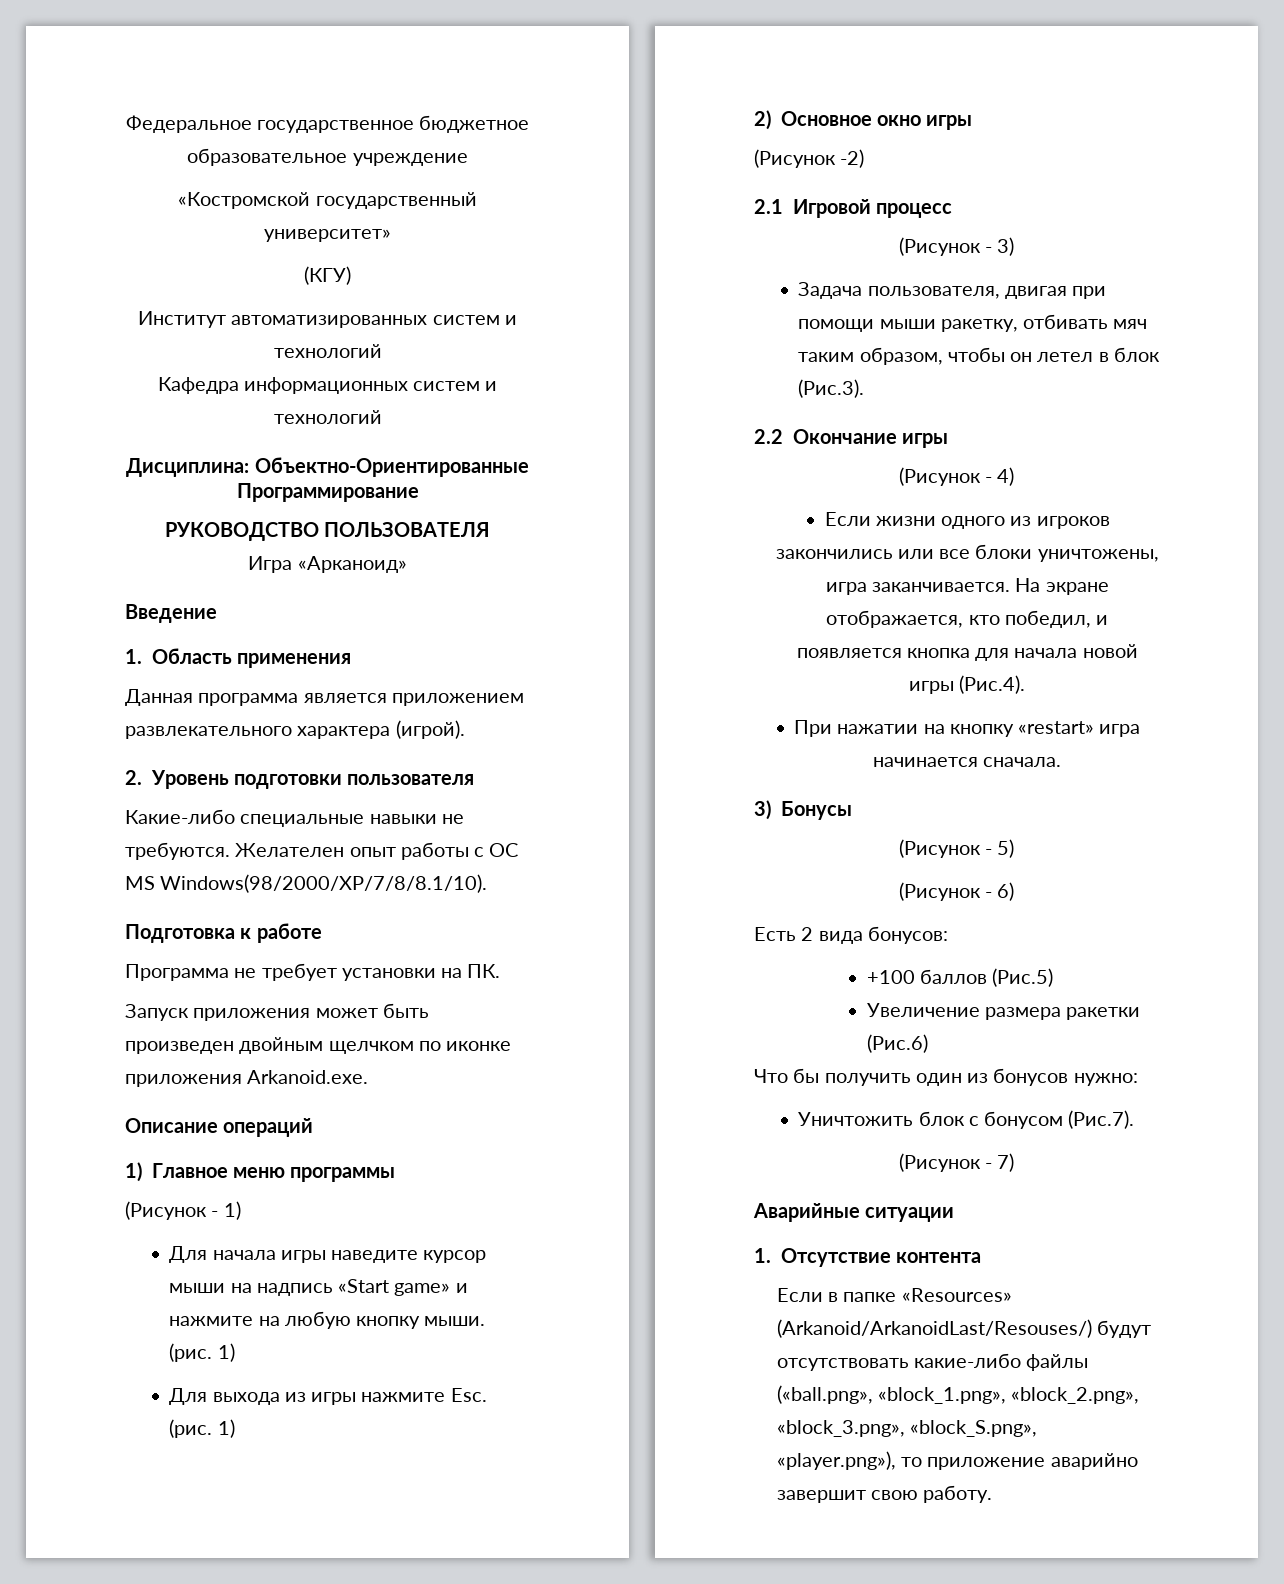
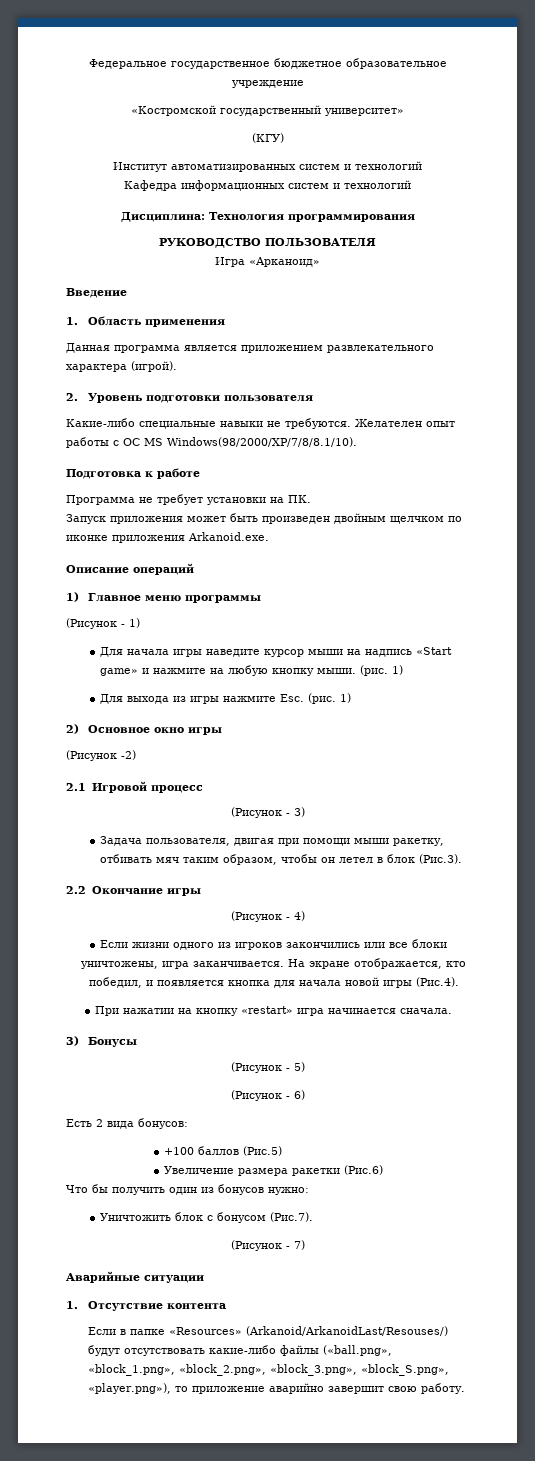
[254,457,529,477] [236,483,419,502] Объектно-Ориентированные Программирование -> [208,212,415,222] Технология программирования

